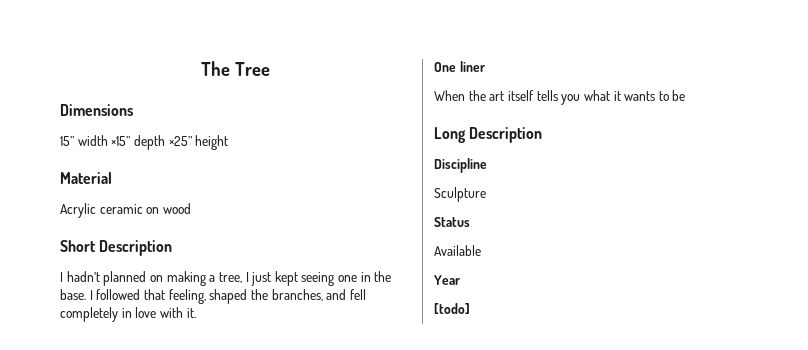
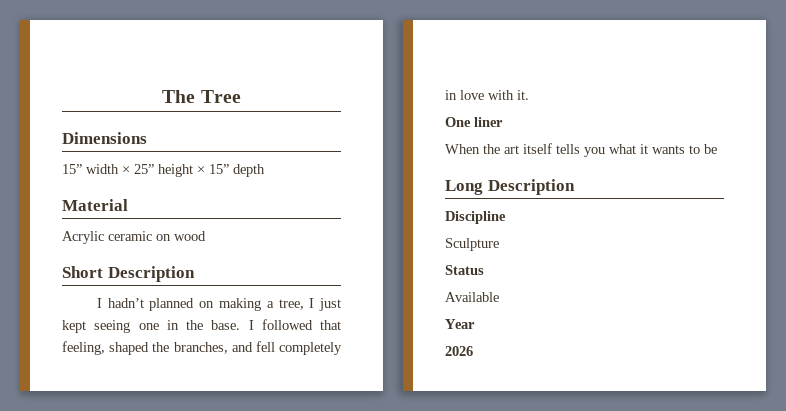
[111,136,132,146] ×15” -> [122,164,229,177] × 25” height × 15”
[168,135,229,150] ×25” height -> (265, 170) none
[434,303,470,314] [todo] -> [445,346,473,356] 2026

